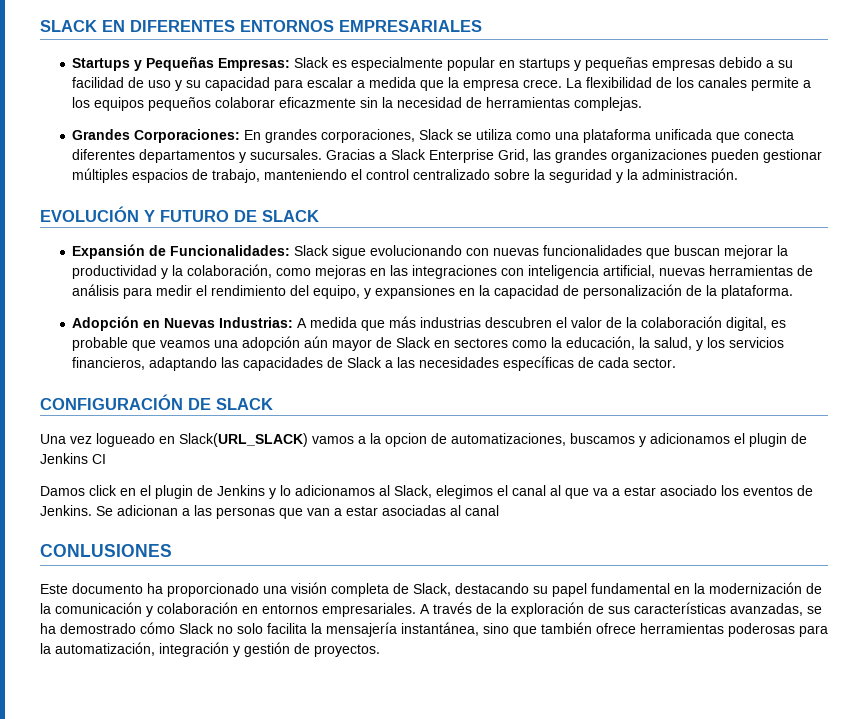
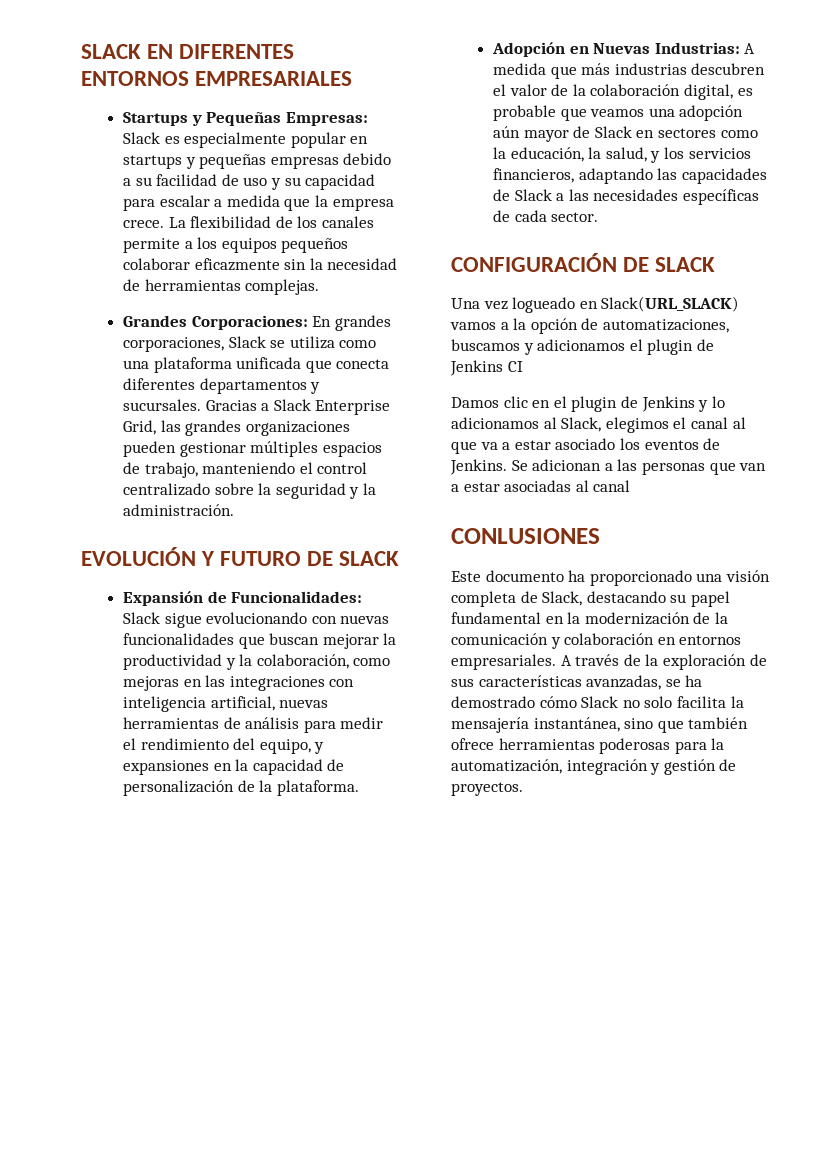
[385,433,427,447] opcion -> [530,318,578,334] opción
[89,485,117,496] click -> [503,396,528,408] clic

